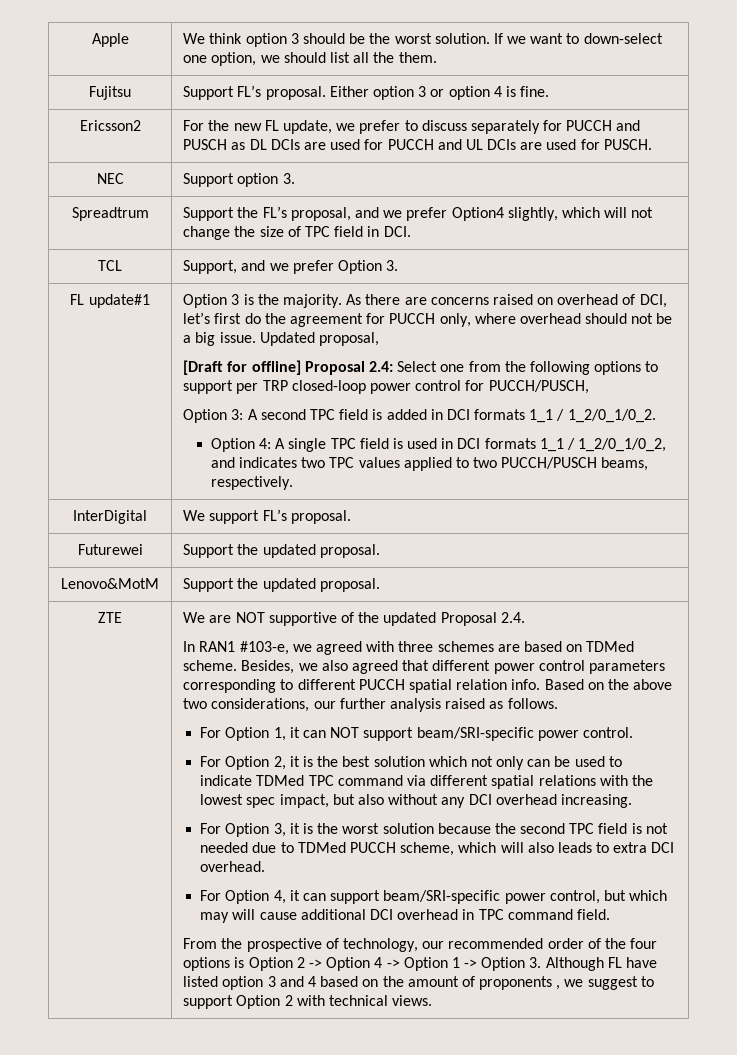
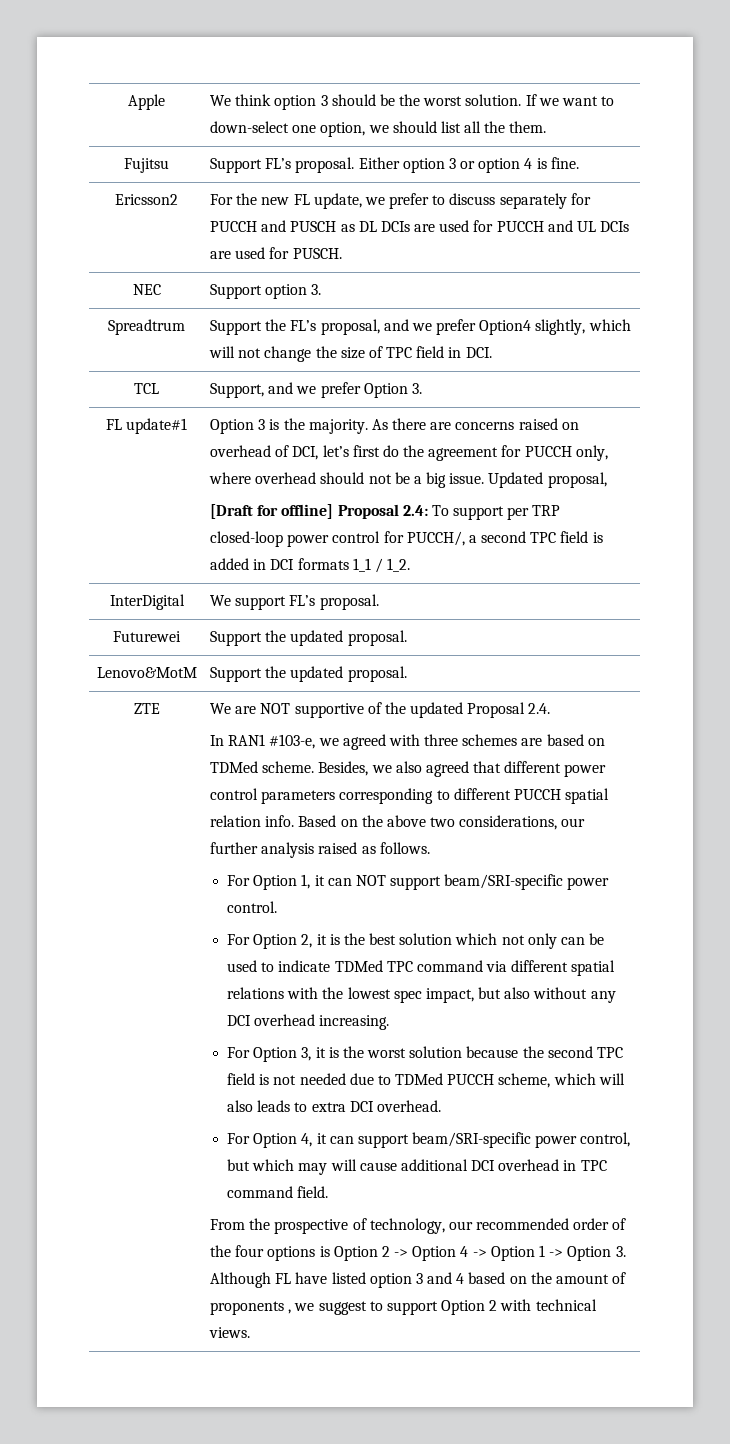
[397,361,659,375] Select one from the following options to -> [431,505,449,516] To
[488,380,589,394] [183,409,258,423] PUCCH/PUSCH, // Option 3: A -> [406,531,477,546] PUCCH/, a
[567,409,656,423] [210,438,667,452] [210,457,649,471] [210,476,293,490] 1_2/0_1/0_2. // Option 4: A single TPC field is used in DCI formats 1_1 / 1_2/0_1/0_2, and indicates two TPC values applied to two PUCCH/PUSCH beams, respectively. -> [387,558,411,572] 1_2.

